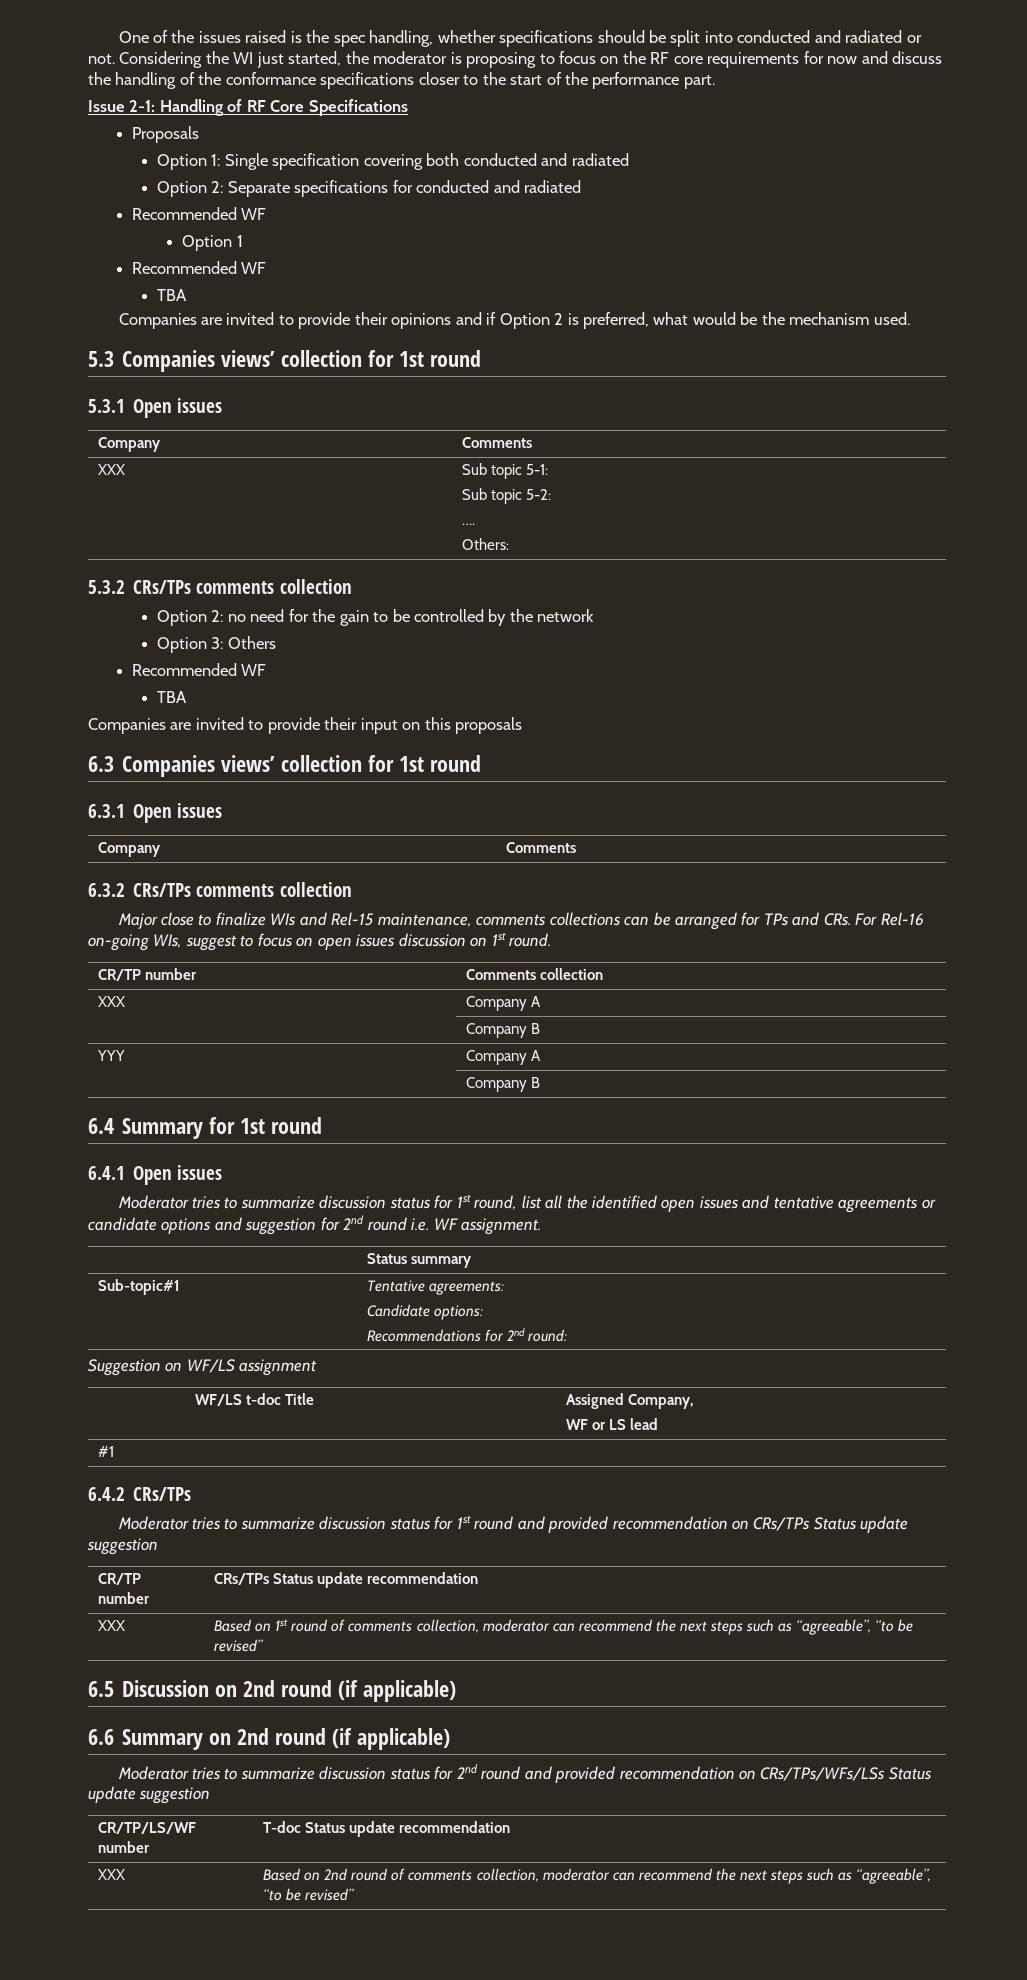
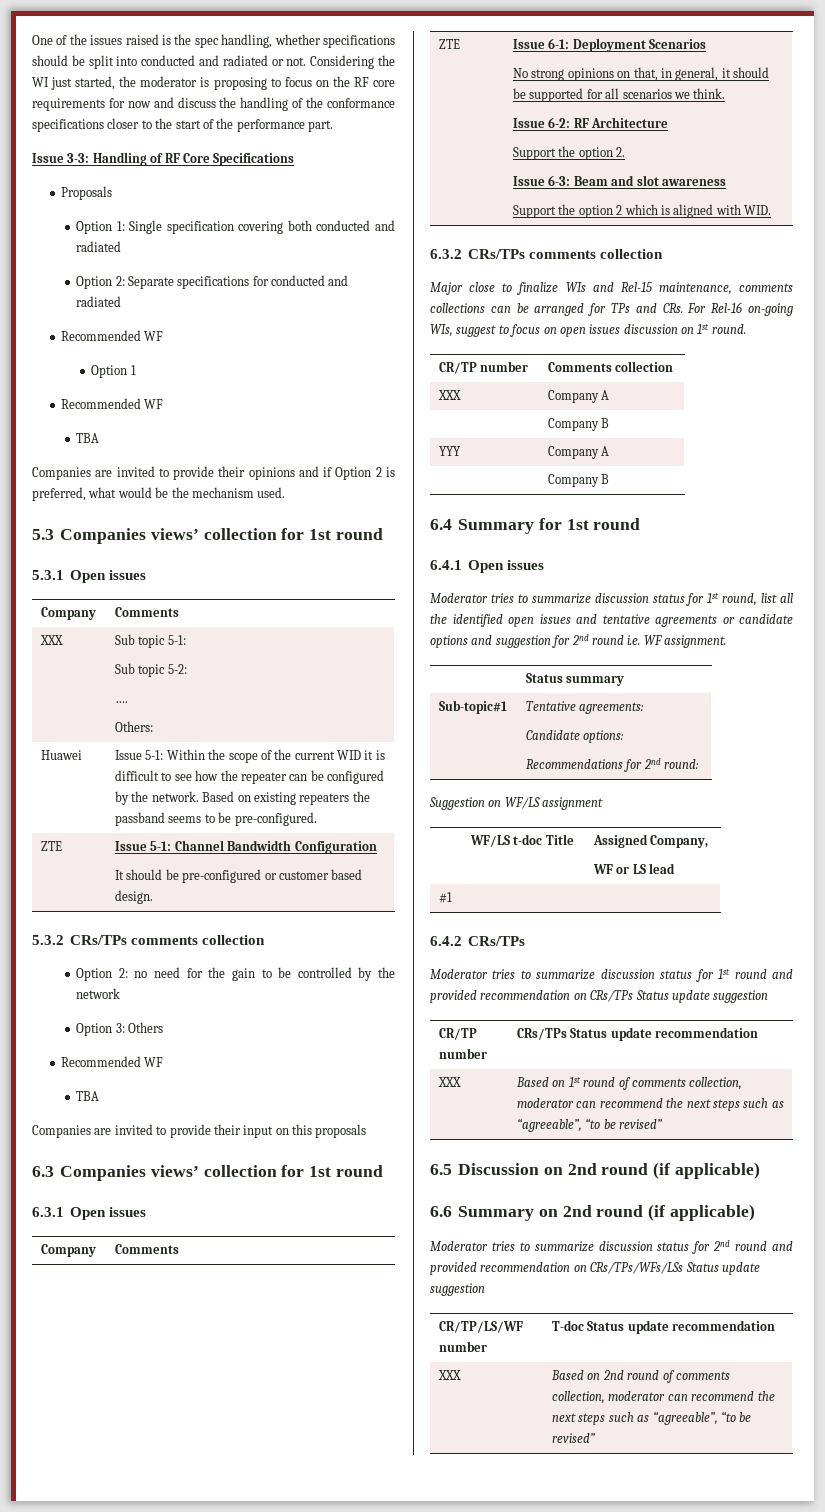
[129,100,156,112] 2-1: -> [67,153,90,163] 3-3:
(510, 544) none -> [41,750,83,760] [115,749,385,763] [115,770,385,784] [115,791,370,805] [115,812,317,826] [41,841,63,851] [115,840,377,854] [115,869,363,883] [115,890,154,904] // Huawei | Issue 5-1: Within the scope of the current WID it is difficult to see how the repeater can be configured by the network. Based on existing repeaters the passband seems to be pre-configured. // ZTE | Issue 5-1: Channel Bandwidth Configuration // It should be pre-configured or customer based design.
(577, 847) none -> [439,39,461,49] [513,38,707,52] [513,67,770,81] [513,88,726,102] [513,117,669,128] [513,146,626,160] [513,175,726,186] [513,204,772,218] // ZTE | Issue 6-1: Deployment Scenarios // No strong opinions on that, in general, it should be supported for all scenarios we think. // Issue 6-2: RF Architecture // Support the option 2. // Issue 6-3: Beam and slot awareness // Support the option 2 which is aligned with WID.

